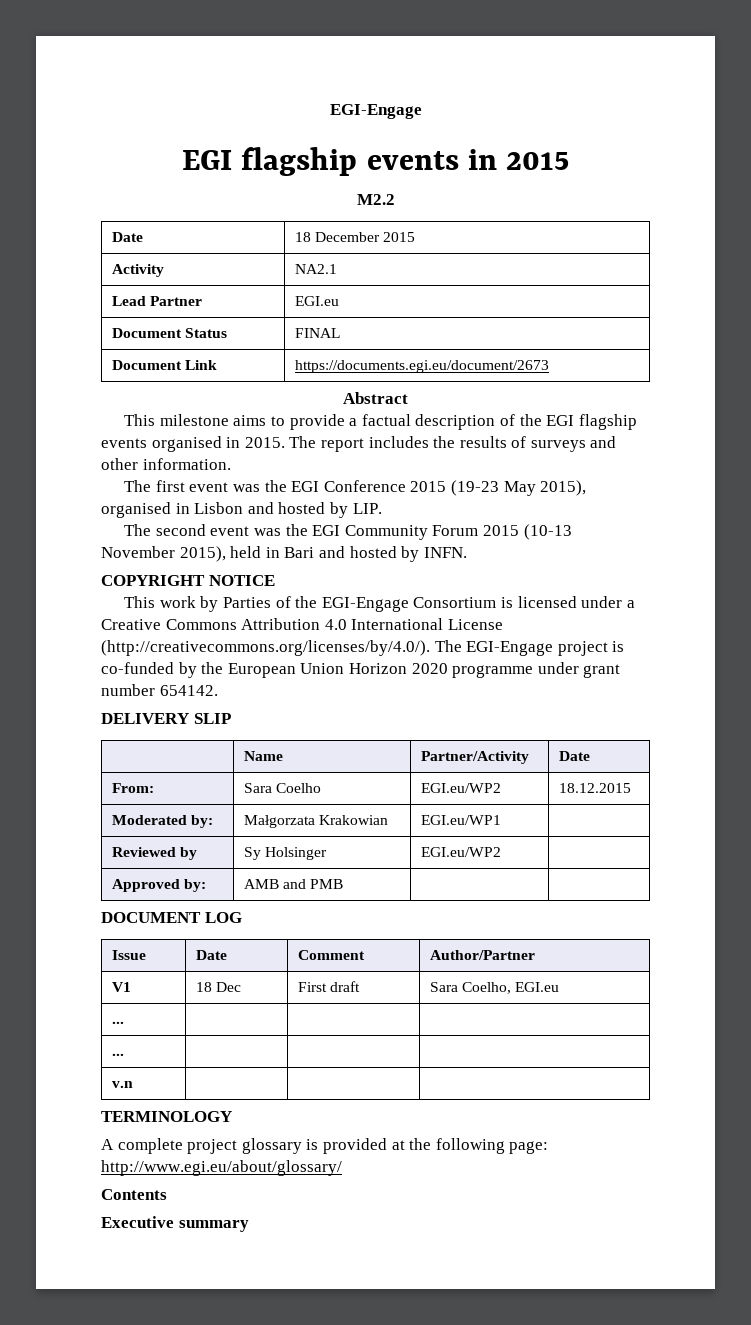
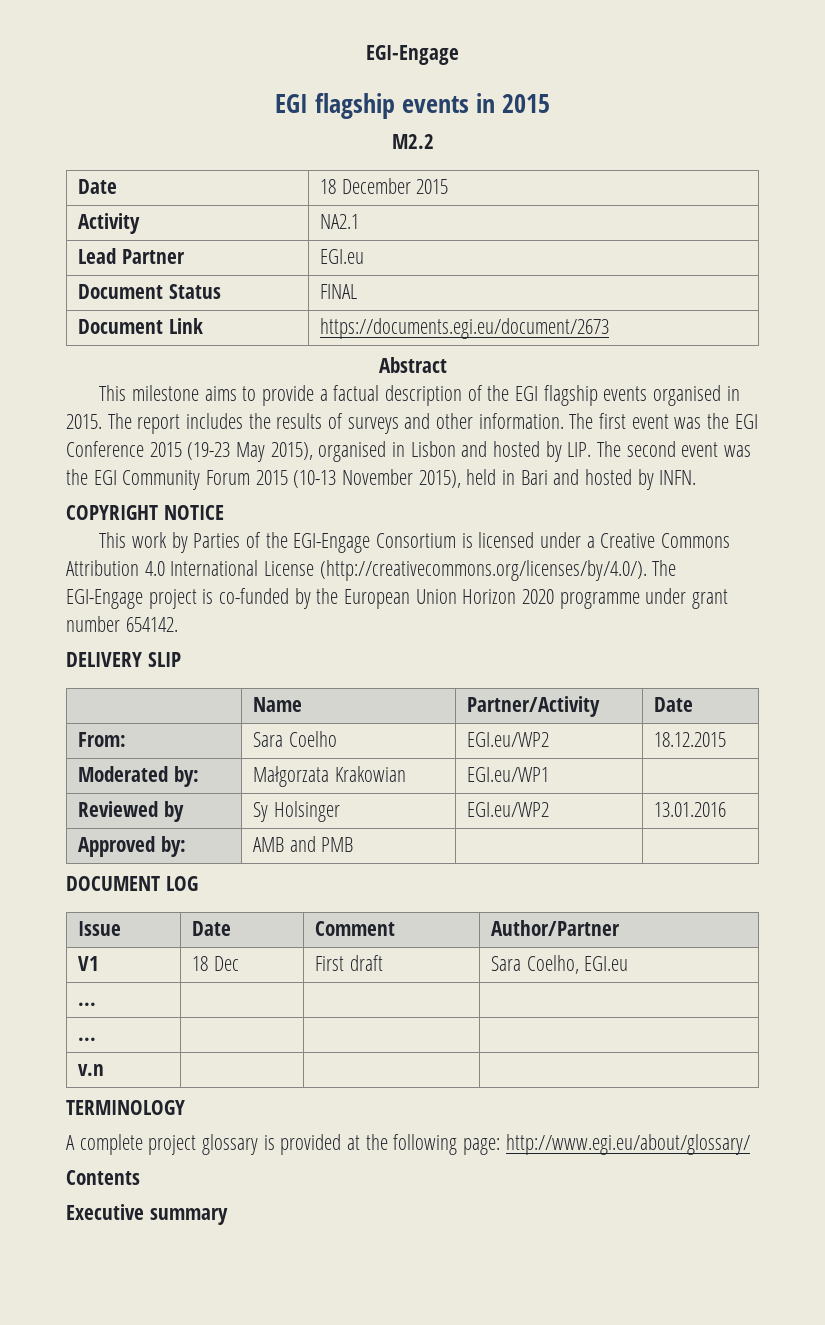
(231, 464) // -> (564, 421) none
(382, 508) // -> (592, 449) none
(501, 852) none -> [654,802,727,817] 13.01.2016

